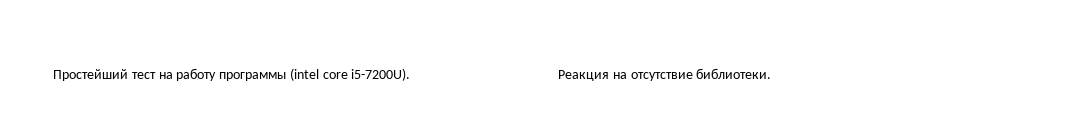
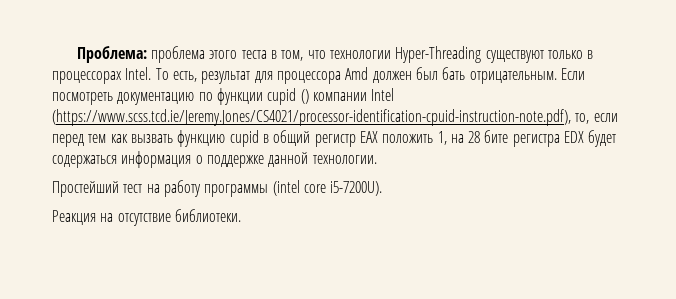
(53, 75) none -> [76,46,594,63] [52,67,585,84] [52,88,395,105] [52,109,618,126] [52,130,617,147] [52,151,377,168] Проблема: проблема этого теста в том, что технологии Hyper-Threading существуют только в процессорах Intel. То есть, результат для процессора Amd должен был бать отрицательным. Если посмотреть документацию по функции cupid () компании Intel (https://www.scss.tcd.ie/Jeremy.Jones/CS4021/processor-identification-cpuid-instruction-note.pdf), то, если перед тем как вызвать функцию cupid в общий регистр EAX положить 1, на 28 бите регистра EDX будет содержаться информация о поддержке данной технологии. //

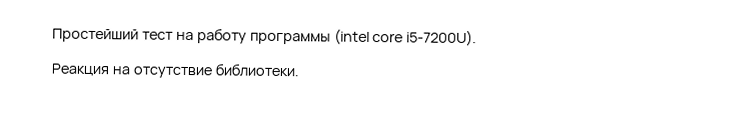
[76,46,594,63] [52,67,585,84] [52,88,395,105] [52,109,618,126] [52,130,617,147] [52,151,377,168] Проблема: проблема этого теста в том, что технологии Hyper-Threading существуют только в процессорах Intel. То есть, результат для процессора Amd должен был бать отрицательным. Если посмотреть документацию по функции cupid () компании Intel (https://www.scss.tcd.ie/Jeremy.Jones/CS4021/processor-identification-cpuid-instruction-note.pdf), то, если перед тем как вызвать функцию cupid в общий регистр EAX положить 1, на 28 бите регистра EDX будет содержаться информация о поддержке данной технологии. // -> (52, 35) none

